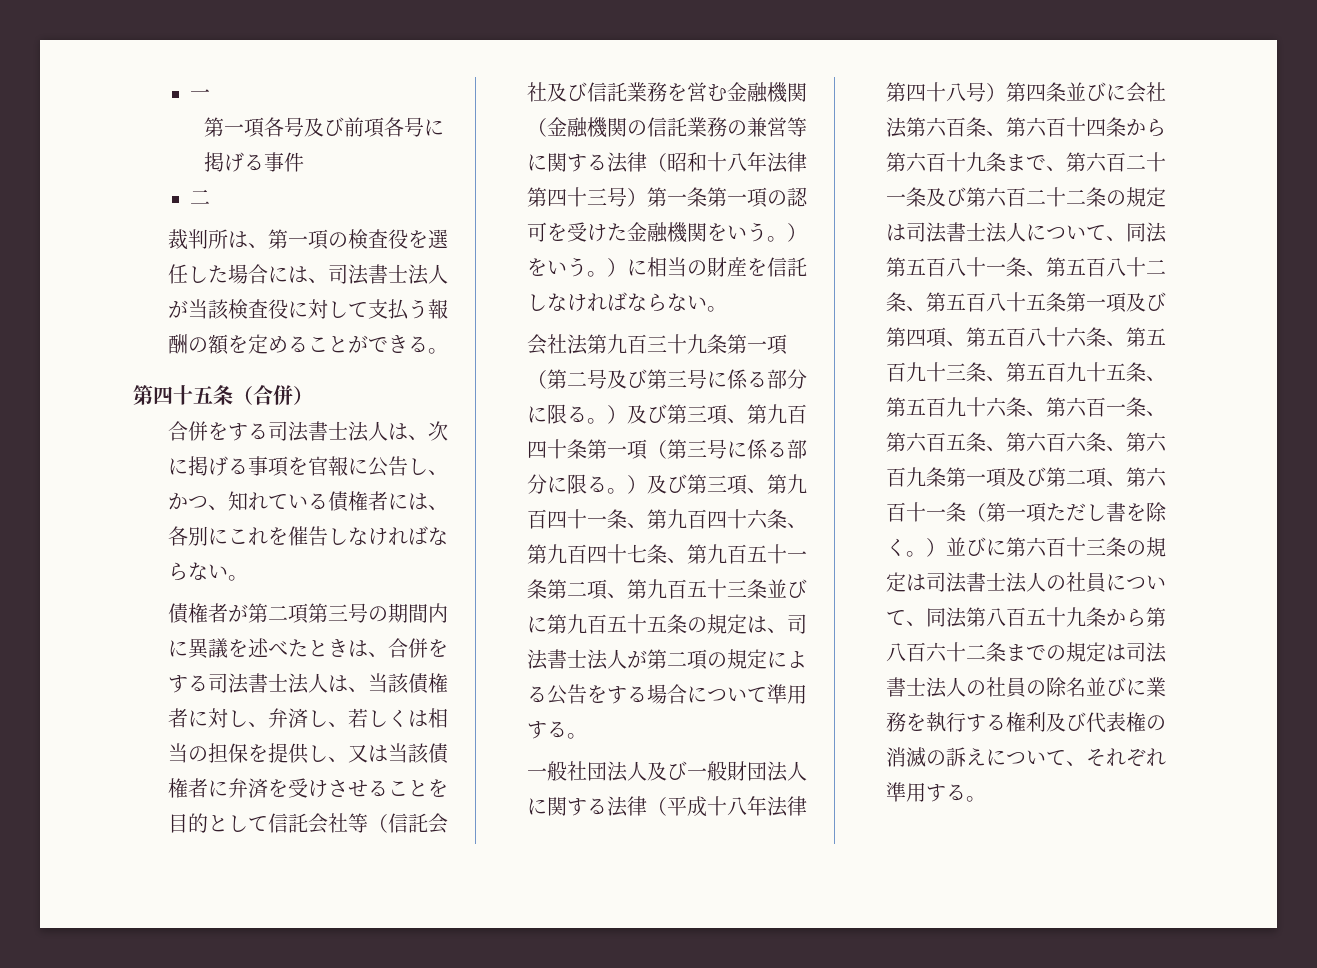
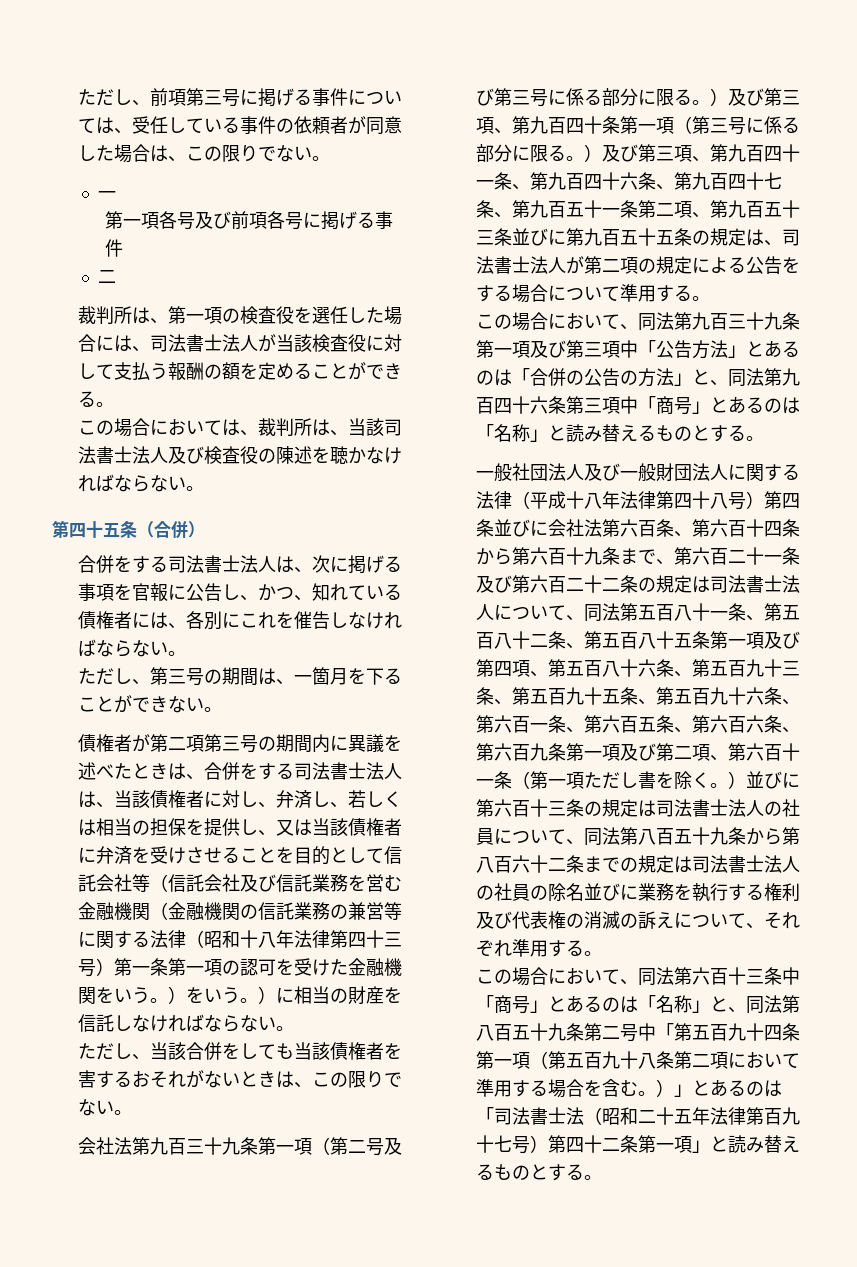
(190, 94) none -> [78,88,403,107] [78,116,403,135] [78,144,331,163] ただし、前項第三号に掲げる事件については、受任している事件の依頼者が同意した場合は、この限りでない。 //
(449, 351) none -> [78,418,403,437] [78,446,403,464] [78,474,205,492] // この場合においては、裁判所は、当該司法書士法人及び検査役の陳述を聴かなければならない。
(249, 578) none -> [78,667,403,686] [78,695,223,713] // ただし、第三号の期間は、一箇月を下ることができない。
(728, 309) none -> [78,1042,403,1060] [78,1070,403,1088] [78,1099,133,1116] // ただし、当該合併をしても当該債権者を害するおそれがないときは、この限りでない。
(588, 736) none -> [476,312,801,331] [476,340,801,359] [476,368,801,387] [476,396,801,415] [476,424,765,442] // この場合において、同法第九百三十九条第一項及び第三項中「公告方法」とあるのは「合併の公告の方法」と、同法第九百四十六条第三項中「商号」とあるのは「名称」と読み替えるものとする。
(987, 799) none -> [476,967,801,986] [476,995,801,1014] [476,1023,801,1042] [476,1051,801,1069] [476,1079,783,1098] [476,1107,801,1125] [476,1135,801,1154] [476,1164,603,1181] // この場合において、同法第六百十三条中「商号」とあるのは「名称」と、同法第八百五十九条第二号中「第五百九十四条第一項（第五百九十八条第二項において準用する場合を含む。）」とあるのは「司法書士法（昭和二十五年法律第百九十七号）第四十二条第一項」と読み替えるものとする。

